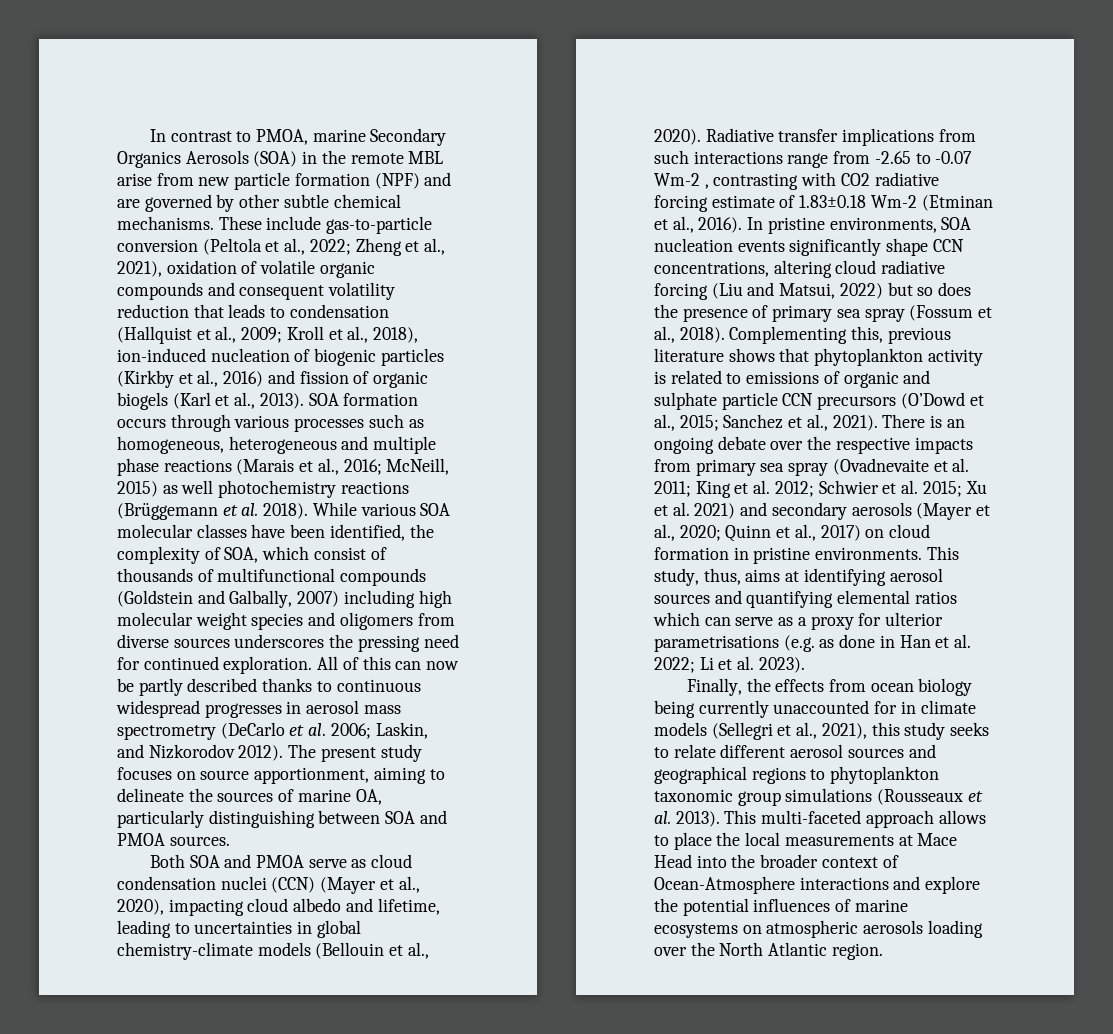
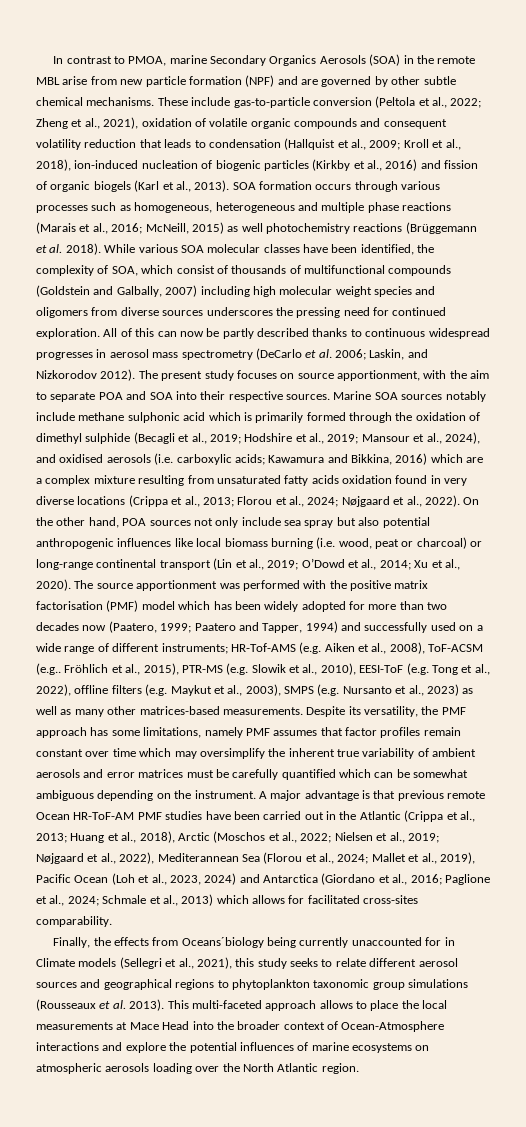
[373,767,445,784] [117,788,382,805] [117,810,447,828] [117,833,230,846] [149,854,413,868] [117,876,420,894] [117,898,440,916] [117,920,361,938] [117,942,429,960] [654,128,976,146] [654,150,973,168] [654,172,939,190] [654,195,993,212] [654,216,972,234] [654,238,964,256] [654,260,946,278] [654,282,972,300] [654,304,993,322] [654,326,951,344] [654,348,983,366] [654,370,931,388] [654,392,984,410] [654,414,965,431] [654,436,973,454] [654,458,970,476] [654,480,987,498] [654,502,991,520] [654,524,931,542] [654,546,959,564] [654,568,943,586] [654,590,957,608] [653,612,944,630] [654,634,972,652] [654,656,805,673] aiming to delineate the sources of marine OA, particularly distinguishing between SOA and PMOA sources. // Both SOA and PMOA serve as cloud condensation nuclei (CCN) (Mayer et al., 2020), impacting cloud albedo and lifetime, leading to uncertainties in global chemistry-climate models (Bellouin et al., 2020). Radiative transfer implications from such interactions range from -2.65 to -0.07 Wm-2 , contrasting with CO2 radiative forcing estimate of 1.83±0.18 Wm-2 (Etminan et al., 2016). In pristine environments, SOA nucleation events significantly shape CCN concentrations, altering cloud radiative forcing (Liu and Matsui, 2022) but so does the presence of primary sea spray (Fossum et al., 2018). Complementing this, previous literature shows that phytoplankton activity is related to emissions of organic and sulphate particle CCN precursors (O’Dowd et al., 2015; Sanchez et al., 2021). There is an ongoing debate over the respective impacts from primary sea spray (Ovadnevaite et al. 2011; King et al. 2012; Schwier et al. 2015; Xu et al. 2021) and secondary aerosols (Mayer et al., 2020; Quinn et al., 2017) on cloud formation in pristine environments. This study, thus, aims at identifying aerosol sources and quantifying elemental ratios which can serve as a proxy for ulterior parametrisations (e.g. as done in Han et al. 2022; Li et al. 2023). -> [423,370,490,379] [36,391,486,402] [36,412,481,423] [36,432,480,444] [36,453,484,465] [36,475,468,486] [36,495,480,507] [36,517,430,528] [36,537,483,549] [36,558,460,570] [36,579,429,591] [36,600,448,612] [36,621,483,633] [36,642,484,654] [36,663,490,675] [36,684,474,696] [36,706,466,717] [36,727,461,738] [36,748,477,759] [36,769,469,780] [36,790,486,801] [36,810,475,822] [36,831,439,843] [36,852,475,864] [36,873,490,885] [36,894,419,906] [36,916,112,927] with the aim to separate POA and SOA into their respective sources. Marine SOA sources notably include methane sulphonic acid which is primarily formed through the oxidation of dimethyl sulphide (Becagli et al., 2019; Hodshire et al., 2019; Mansour et al., 2024), and oxidised aerosols (i.e. carboxylic acids; Kawamura and Bikkina, 2016) which are a complex mixture resulting from unsaturated fatty acids oxidation found in very diverse locations (Crippa et al., 2013; Florou et al., 2024; Nøjgaard et al., 2022). On the other hand, POA sources not only include sea spray but also potential anthropogenic influences like local biomass burning (i.e. wood, peat or charcoal) or long-range continental transport (Lin et al., 2019; O’Dowd et al., 2014; Xu et al., 2020). The source apportionment was performed with the positive matrix factorisation (PMF) model which has been widely adopted for more than two decades now (Paatero, 1999; Paatero and Tapper, 1994) and successfully used on a wide range of different instruments; HR-Tof-AMS (e.g. Aiken et al., 2008), ToF-ACSM (e.g.. Fröhlich et al., 2015), PTR-MS (e.g. Slowik et al., 2010), EESI-ToF (e.g. Tong et al., 2022), offline filters (e.g. Maykut et al., 2003), SMPS (e.g. Nursanto et al., 2023) as well as many other matrices-based measurements. Despite its versatility, the PMF approach has some limitations, namely PMF assumes that factor profiles remain constant over time which may oversimplify the inherent true variability of ambient aerosols and error matrices must be carefully quantified which can be somewhat ambiguous depending on the instrument. A major advantage is that previous remote Ocean HR-ToF-AM PMF studies have been carried out in the Atlantic (Crippa et al., 2013; Huang et al., 2018), Arctic (Moschos et al., 2022; Nielsen et al., 2019; Nøjgaard et al., 2022), Mediterannean Sea (Florou et al., 2024; Mallet et al., 2019), Pacific Ocean (Loh et al., 2023, 2024) and Antarctica (Giordano et al., 2016; Paglione et al., 2024; Schmale et al., 2013) which allows for facilitated cross-sites comparability.
[870,678,973,696] ocean biology -> [181,937,264,948] Oceans´biology
[920,700,976,714] climate -> [36,958,75,967] Climate

